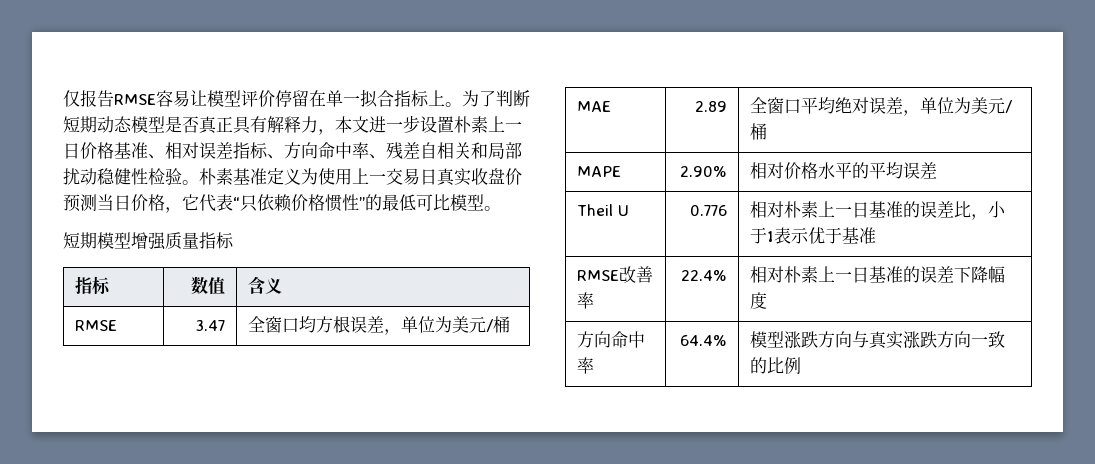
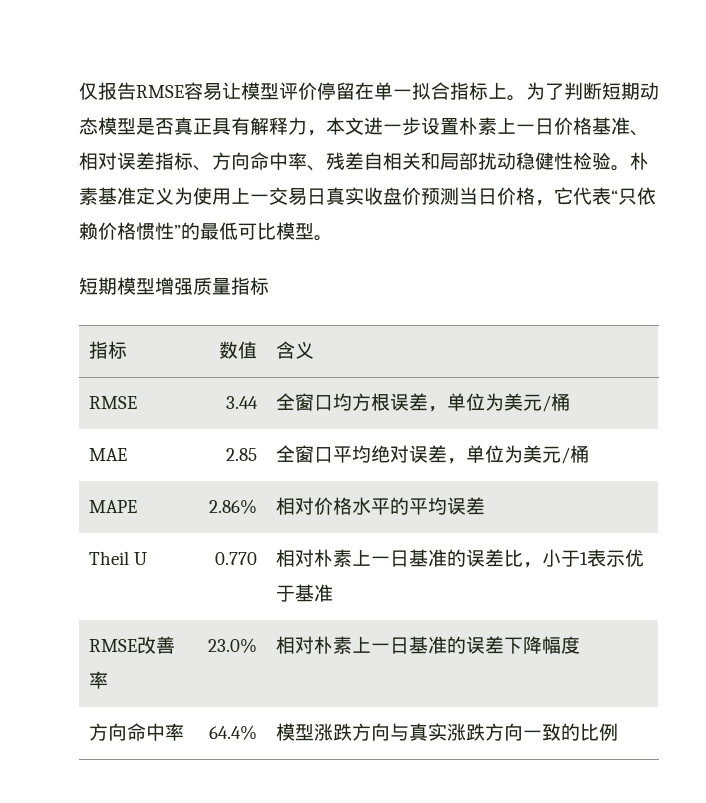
[194,320,225,331] 3.47 -> [225,396,258,409] 3.44
[694,101,727,112] 2.89 -> [225,448,257,461] 2.85
[679,166,727,177] 2.90% -> [208,499,257,514] 2.86%
[689,205,727,216] 0.776 -> [214,552,257,565] 0.770
[680,270,727,281] 22.4% -> [207,638,257,653] 23.0%

